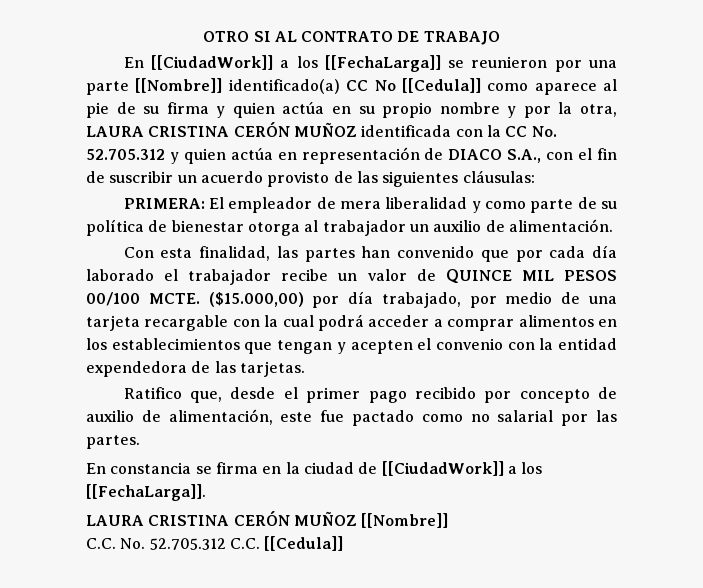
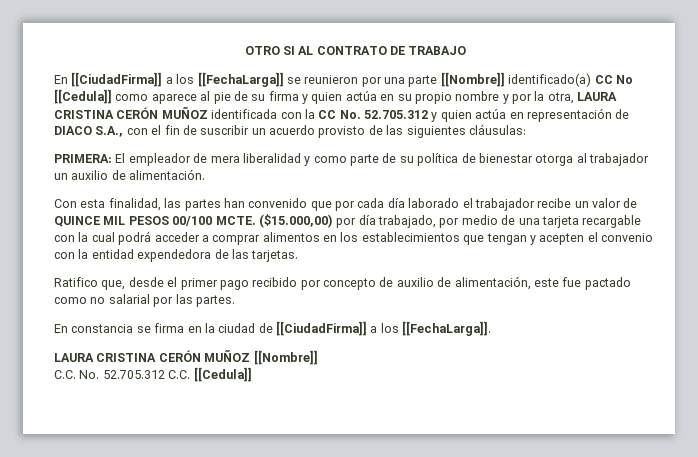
[150,55,273,70] [[CiudadWork]] -> [71,72,163,87] [[CiudadFirma]]
[381,461,504,476] [[CiudadWork]] -> [276,321,367,336] [[CiudadFirma]]

